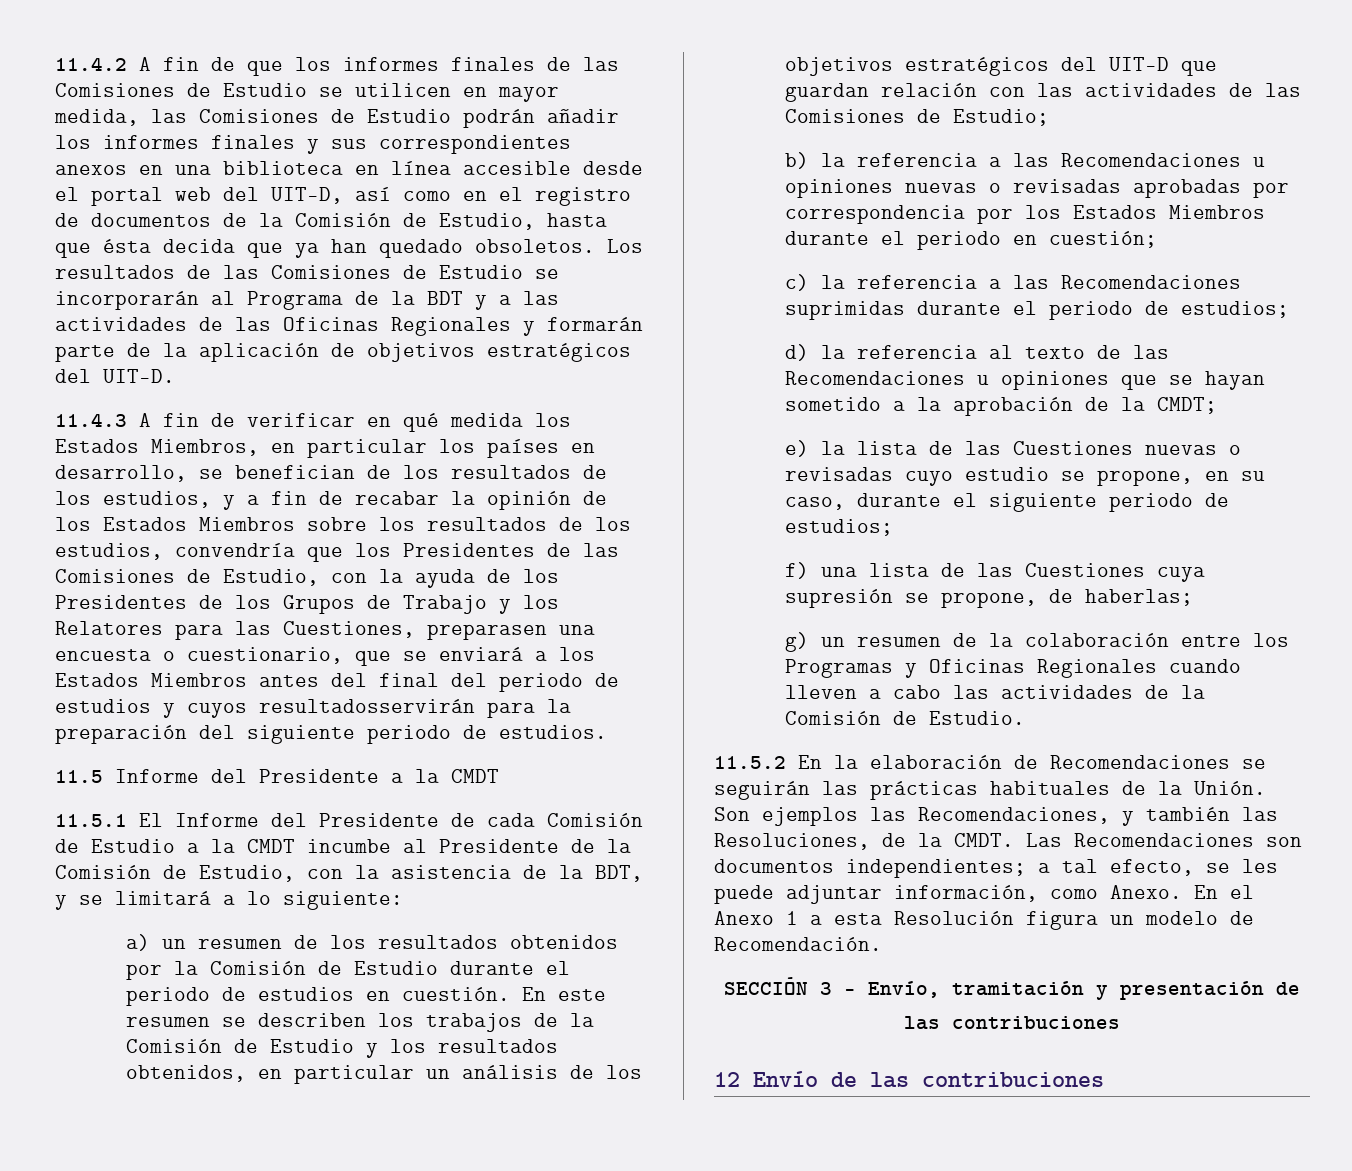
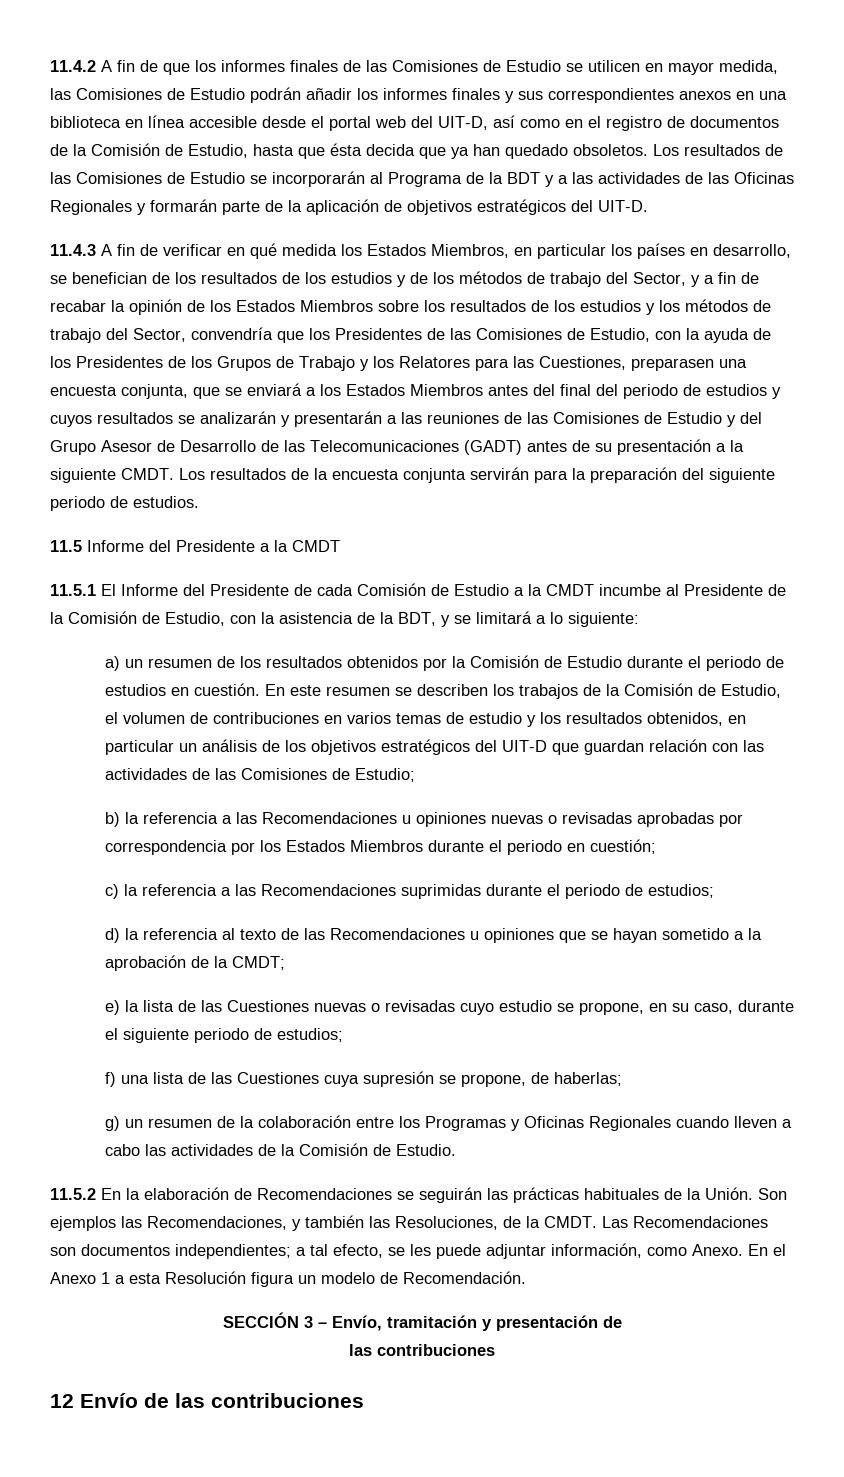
[103,491,211,508] estudios, -> [331,271,686,287] estudios y de los métodos de trabajo del Sector,
[55,543,163,560] estudios, -> [580,299,771,315] [50,328,186,343] estudios y los métodos de trabajo del Sector,
[163,647,343,664] o cuestionario, -> [121,384,188,399] conjunta,
[259,699,475,713] resultadosservirán -> [97,411,762,427] [50,439,744,455] [50,467,529,483] resultados se analizarán y presentarán a las reuniones de las Comisiones de Estudio y del Grupo Asesor de Desarrollo de las Telecomunicaciones (GADT) antes de su presentación a la siguiente CMDT. Los resultados de la encuesta conjunta servirán
[269,1039,354,1053] Estudio -> [720,684,781,698] [104,712,522,724] Estudio, el volumen de contribuciones en varios temas de estudio

